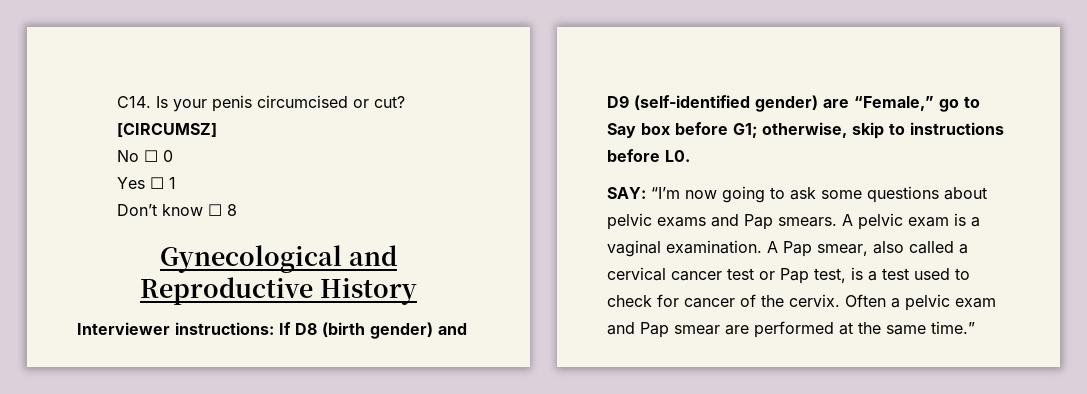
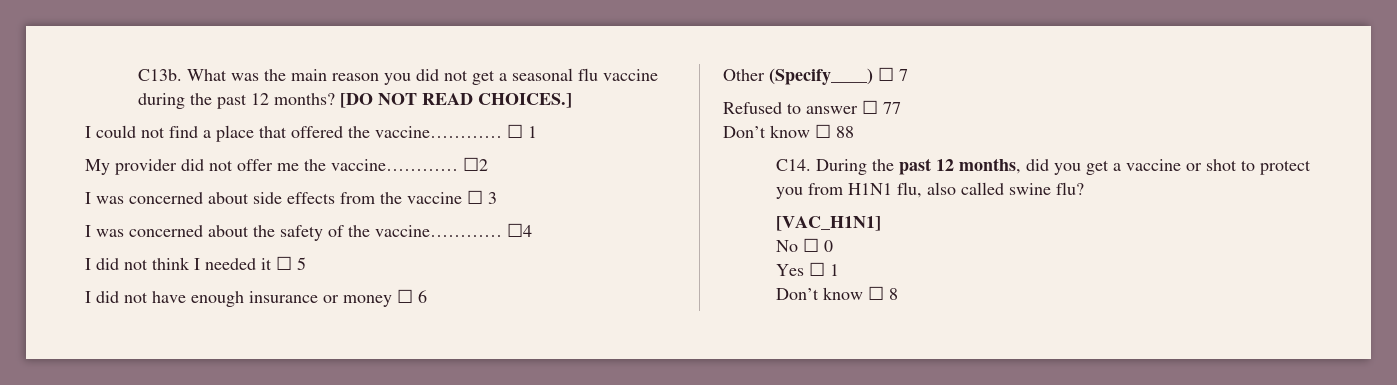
[117,95,406,112] [117,123,218,137] C14. Is your penis circumcised or cut? [CIRCUMSZ] -> [138,68,659,85] [138,93,573,109] [85,124,537,142] [85,157,488,175] [85,190,497,204] [85,223,532,241] [85,256,306,270] [85,289,427,307] [723,67,908,85] [723,100,901,114] [723,124,854,138] [776,158,1312,175] [776,182,1085,199] [776,216,882,231] C13b. What was the main reason you did not get a seasonal flu vaccine during the past 12 months? [DO NOT READ CHOICES.] // I could not find a place that offered the vaccine………… ☐ 1 // My provider did not offer me the vaccine………… ☐2 // I was concerned about side effects from the vaccine ☐ 3 // I was concerned about the safety of the vaccine………… ☐4 // I did not think I needed it ☐ 5 // I did not have enough insurance or money ☐ 6 // Other (Specify____) ☐ 7 // Refused to answer ☐ 77 // Don’t know ☐ 88 // C14. During the past 12 months, did you get a vaccine or shot to protect you from H1N1 flu, also called swine flu? // [VAC_H1N1]
[160,245,397,273] [140,277,417,305] [77,322,467,339] [607,95,980,112] [607,122,1004,139] [607,149,690,162] [607,186,987,203] [607,213,980,230] [607,240,968,257] [607,267,970,284] [607,294,996,311] [607,321,975,338] // Gynecological and Reproductive History // Interviewer instructions: If D8 (birth gender) and D9 (self-identified gender) are “Female,” go to Say box before G1; otherwise, skip to instructions before L0. // SAY: “I’m now going to ask some questions about pelvic exams and Pap smears. A pelvic exam is a vaginal examination. A Pap smear, also called a cervical cancer test or Pap test, is a test used to check for cancer of the cervix. Often a pelvic exam and Pap smear are performed at the same time.” -> (899, 294) none

